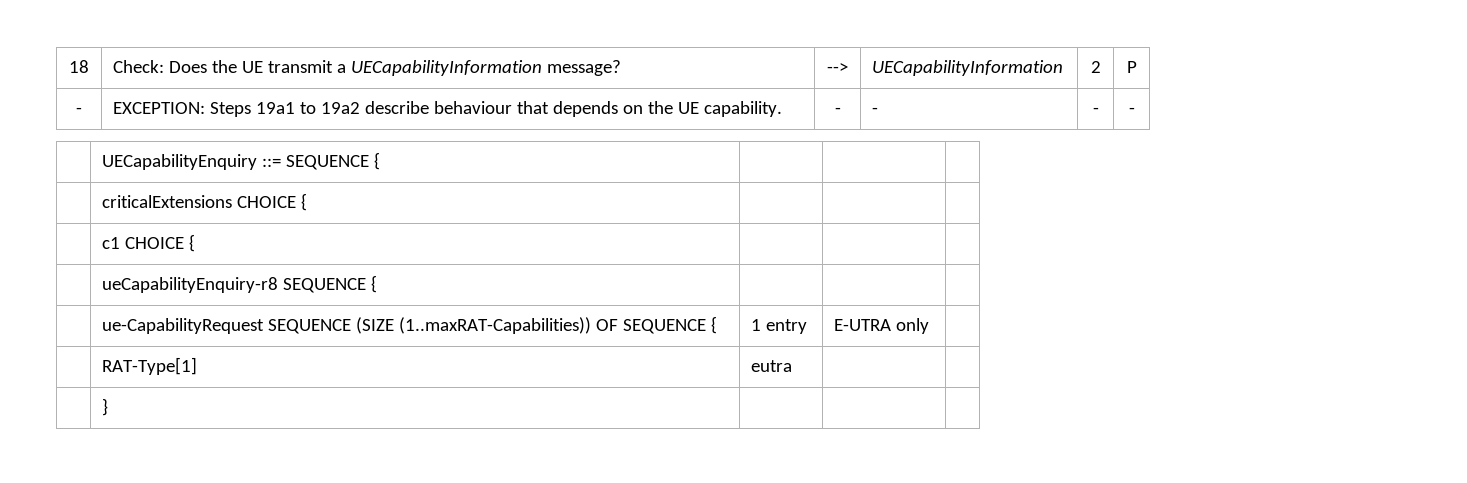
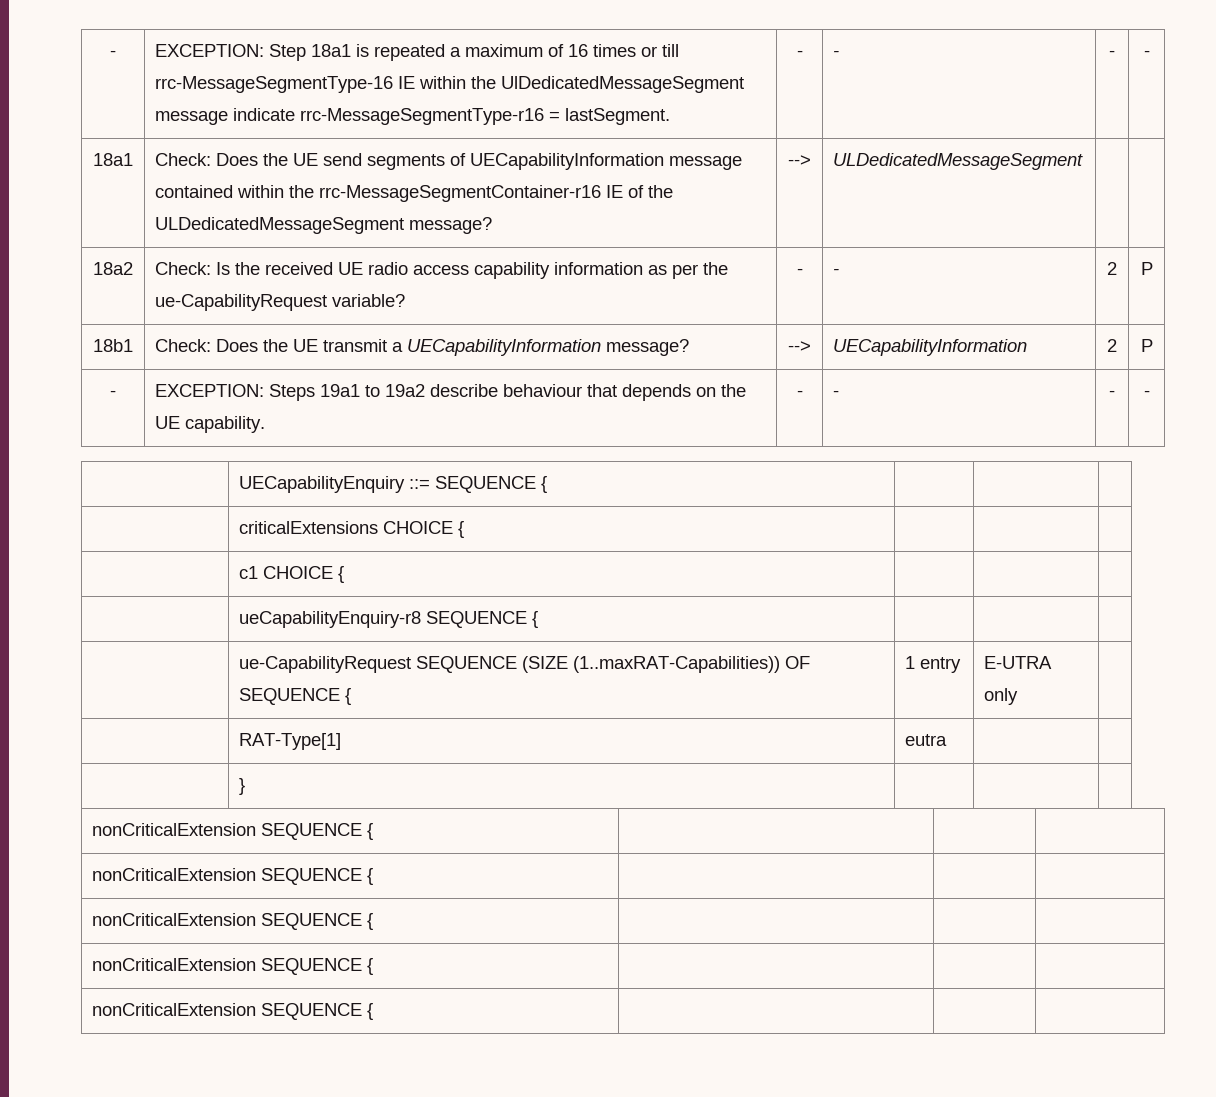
[69,60,89,73] 18 -> [110,50,116,57] [155,44,680,61] [155,76,745,93] [155,108,671,125] [796,50,803,57] [833,51,840,57] [1109,50,1115,57] [1143,50,1150,57] [93,153,133,166] [155,153,743,170] [155,185,674,202] [155,217,493,234] [788,155,811,166] [833,153,1084,170] [93,262,133,275] [155,262,729,279] [155,294,406,311] [796,268,803,275] [833,269,840,275] [1107,262,1117,275] [1140,262,1153,275] [93,339,133,352] - | EXCEPTION: Step 18a1 is repeated a maximum of 16 times or till rrc-MessageSegmentType-16 IE within the UlDedicatedMessageSegment message indicate rrc-MessageSegmentType-r16 = lastSegment. | - | - | - | - // 18a1 | Check: Does the UE send segments of UECapabilityInformation message contained within the rrc-MessageSegmentContainer-r16 IE of the ULDedicatedMessageSegment message? | --> | ULDedicatedMessageSegment | | // 18a2 | Check: Is the received UE radio access capability information as per the ue-CapabilityRequest variable? | - | - | 2 | P // 18b1
(109, 407) none -> [92,823,374,840] [92,868,374,885] [92,913,374,930] [92,958,374,975] [92,1003,374,1020] // nonCriticalExtension SEQUENCE { | | | // nonCriticalExtension SEQUENCE { | | | // nonCriticalExtension SEQUENCE { | | | // nonCriticalExtension SEQUENCE { | | | // nonCriticalExtension SEQUENCE { | | |

